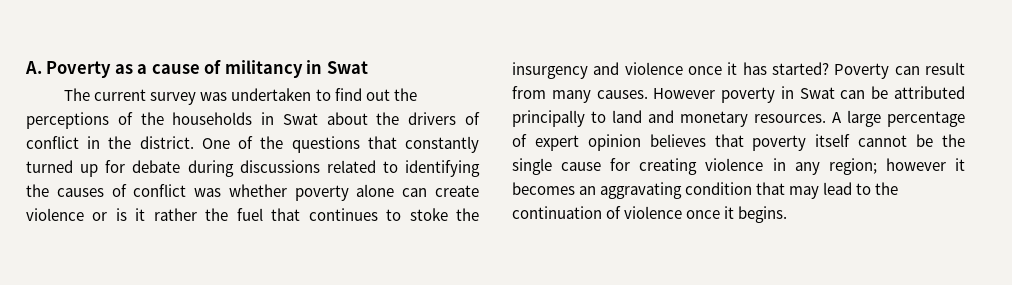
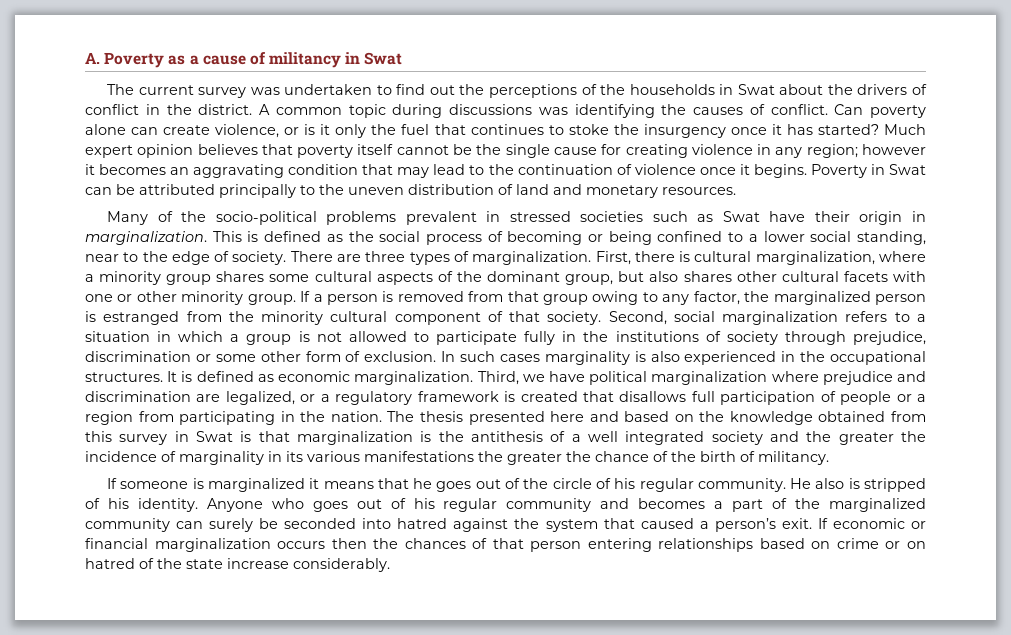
[201,136,480,153] [26,160,398,177] One of the questions that constantly turned up for debate during discussions related to -> [259,104,568,118] A common topic during discussions was
[133,184,287,197] conflict was whether -> [770,104,864,115] conflict. Can
[26,208,84,221] violence -> [215,124,280,138] violence,
[153,208,197,221] rather -> [335,124,367,138] only
[593,62,683,75] and violence -> (726, 131) none
[834,62,965,79] [512,86,965,103] [512,110,965,127] [512,134,527,147] Poverty can result from many causes. However poverty in Swat can be attributed principally to land and monetary resources. A large percentage of -> [883,124,926,135] Much
(788, 214) none -> [810,164,926,178] [85,184,736,198] [107,211,926,225] [85,231,927,245] [85,251,926,265] [85,271,927,285] [85,291,927,305] [85,311,926,325] [85,331,927,345] [85,351,926,365] [85,371,926,385] [85,391,926,405] [85,411,926,425] [85,431,927,445] [85,451,829,465] [107,478,927,492] [85,498,927,512] [85,518,926,532] [85,538,926,552] [85,558,390,572] Poverty in Swat can be attributed principally to the uneven distribution of land and monetary resources. // Many of the socio-political problems prevalent in stressed societies such as Swat have their origin in marginalization. This is defined as the social process of becoming or being confined to a lower social standing, near to the edge of society. There are three types of marginalization. First, there is cultural marginalization, where a minority group shares some cultural aspects of the dominant group, but also shares other cultural facets with one or other minority group. If a person is removed from that group owing to any factor, the marginalized person is estranged from the minority cultural component of that society. Second, social marginalization refers to a situation in which a group is not allowed to participate fully in the institutions of society through prejudice, discrimination or some other form of exclusion. In such cases marginality is also experienced in the occupational structures. It is defined as economic marginalization. Third, we have political marginalization where prejudice and discrimination are legalized, or a regulatory framework is created that disallows full participation of people or a region from participating in the nation. The thesis presented here and based on the knowledge obtained from this survey in Swat is that marginalization is the antithesis of a well integrated society and the greater the incidence of marginality in its various manifestations the greater the chance of the birth of militancy. // If someone is marginalized it means that he goes out of the circle of his regular community. He also is stripped of his identity. Anyone who goes out of his regular community and becomes a part of the marginalized community can surely be seconded into hatred against the system that caused a person’s exit. If economic or financial marginalization occurs then the chances of that person entering relationships based on crime or on hatred of the state increase considerably.

